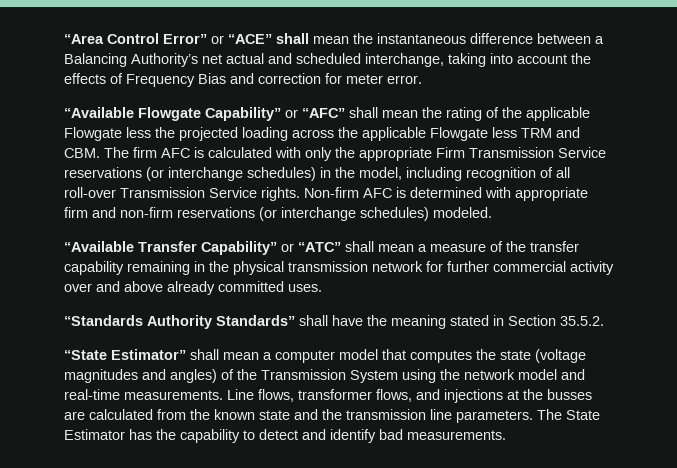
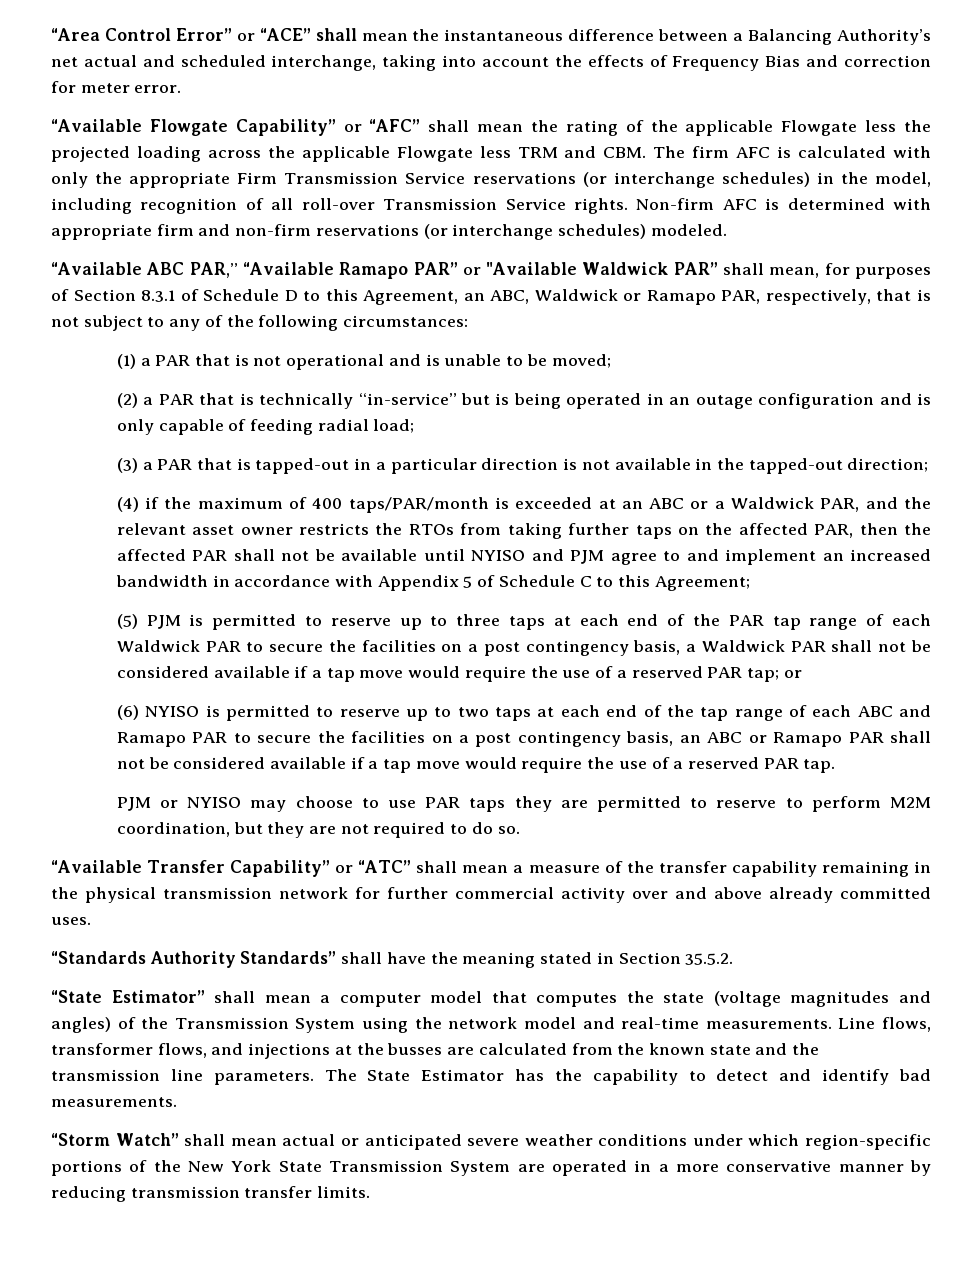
(492, 212) none -> [51,262,931,279] [51,289,931,305] [51,315,469,331] [116,354,611,370] [116,393,931,409] [116,419,415,435] [116,458,929,474] [116,497,931,513] [116,523,931,539] [116,549,932,565] [115,575,750,591] [116,614,931,630] [116,640,931,656] [116,666,802,682] [116,705,932,721] [116,731,931,747] [116,757,836,773] [116,796,931,812] [116,822,520,838] // “Available ABC PAR,” “Available Ramapo PAR” or "Available Waldwick PAR” shall mean, for purposes of Section 8.3.1 of Schedule D to this Agreement, an ABC, Waldwick or Ramapo PAR, respectively, that is not subject to any of the following circumstances: // (1) a PAR that is not operational and is unable to be moved; // (2) a PAR that is technically “in-service” but is being operated in an outage configuration and is only capable of feeding radial load; // (3) a PAR that is tapped-out in a particular direction is not available in the tapped-out direction; // (4) if the maximum of 400 taps/PAR/month is exceeded at an ABC or a Waldwick PAR, and the relevant asset owner restricts the RTOs from taking further taps on the affected PAR, then the affected PAR shall not be available until NYISO and PJM agree to and implement an increased bandwidth in accordance with Appendix 5 of Schedule C to this Agreement; // (5) PJM is permitted to reserve up to three taps at each end of the PAR tap range of each Waldwick PAR to secure the facilities on a post contingency basis, a Waldwick PAR shall not be considered available if a tap move would require the use of a reserved PAR tap; or // (6) NYISO is permitted to reserve up to two taps at each end of the tap range of each ABC and Ramapo PAR to secure the facilities on a post contingency basis, an ABC or Ramapo PAR shall not be considered available if a tap move would require the use of a reserved PAR tap. // PJM or NYISO may choose to use PAR taps they are permitted to reserve to perform M2M coordination, but they are not required to do so.
(506, 435) none -> [51,1133,932,1150] [51,1160,932,1176] [51,1186,371,1202] // “Storm Watch” shall mean actual or anticipated severe weather conditions under which region-specific portions of the New York State Transmission System are operated in a more conservative manner by reducing transmission transfer limits.

